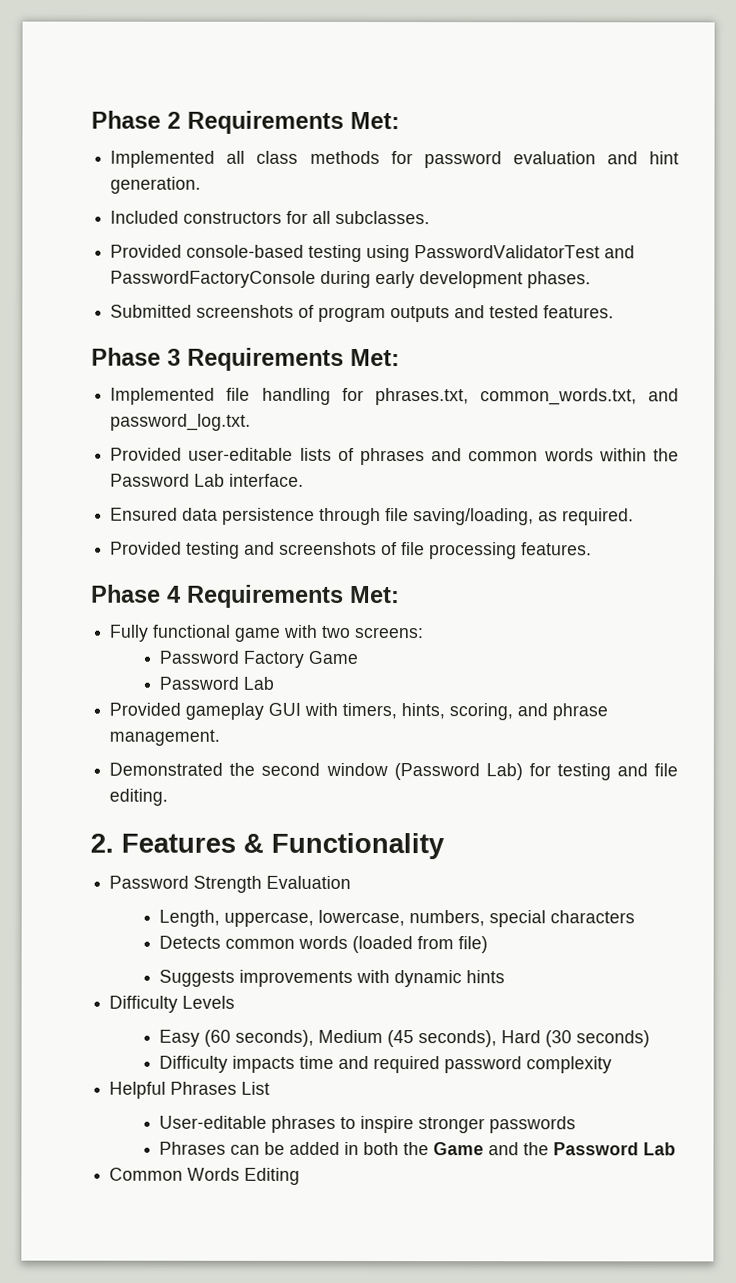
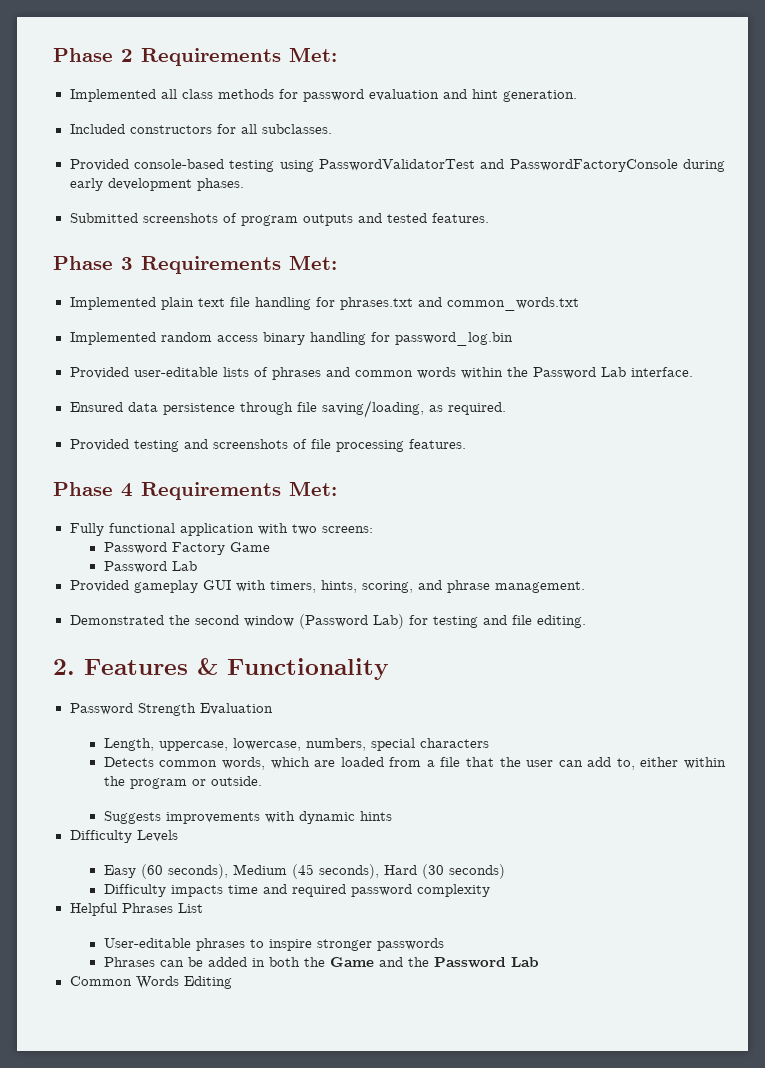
(216, 396) none -> [160,297,225,310] plain text
[374,388,679,406] [110,413,252,431] phrases.txt, common_words.txt, and password_log.txt. -> [339,297,579,311] [69,332,513,346] phrases.txt and common_words.txt // Implemented random access binary handling for password_log.bin
[234,627,282,642] game -> [179,523,254,536] application
[298,935,489,954] words (loaded from file) -> [221,757,726,770] [103,776,262,789] words, which are loaded from a file that the user can add to, either within the program or outside.

